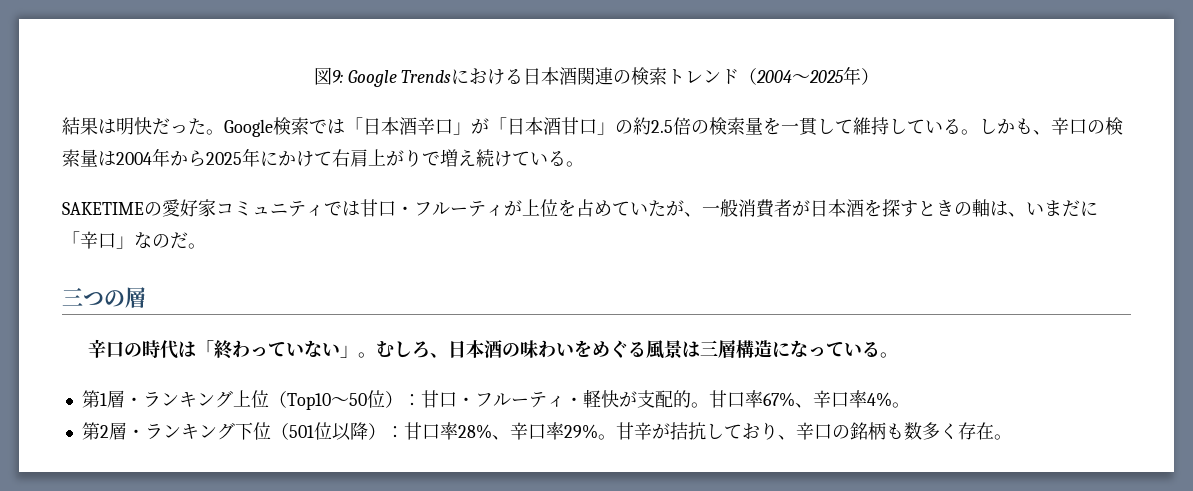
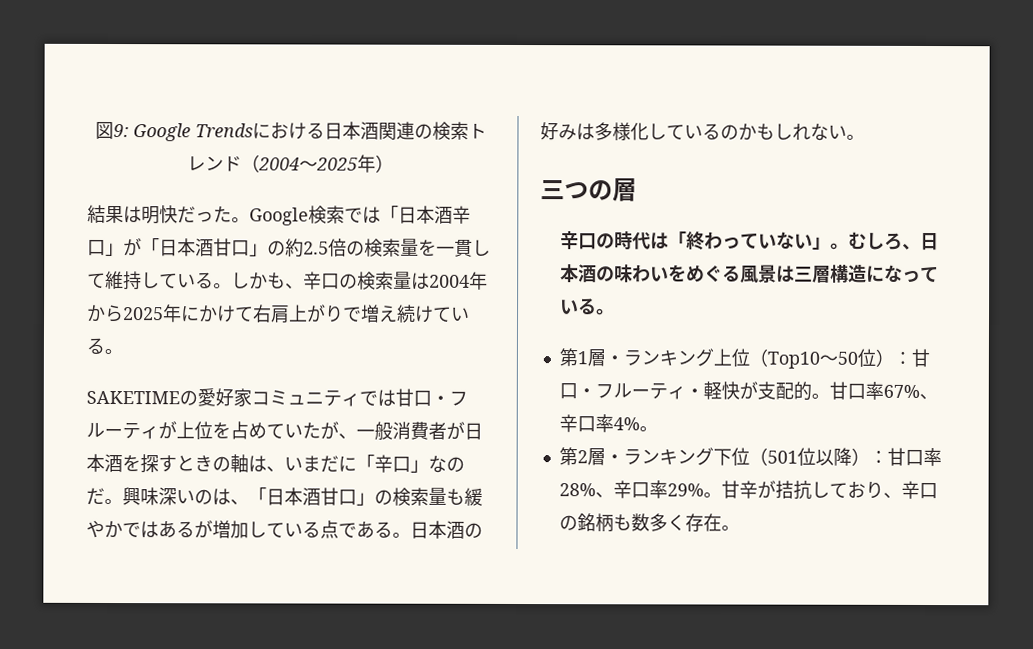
(206, 246) none -> [122,487,483,506] [86,519,483,539] [540,122,865,141] 興味深いのは、「日本酒甘口」の検索量も緩やかではあるが増加している点である。日本酒の好みは多様化しているのかもしれない。

